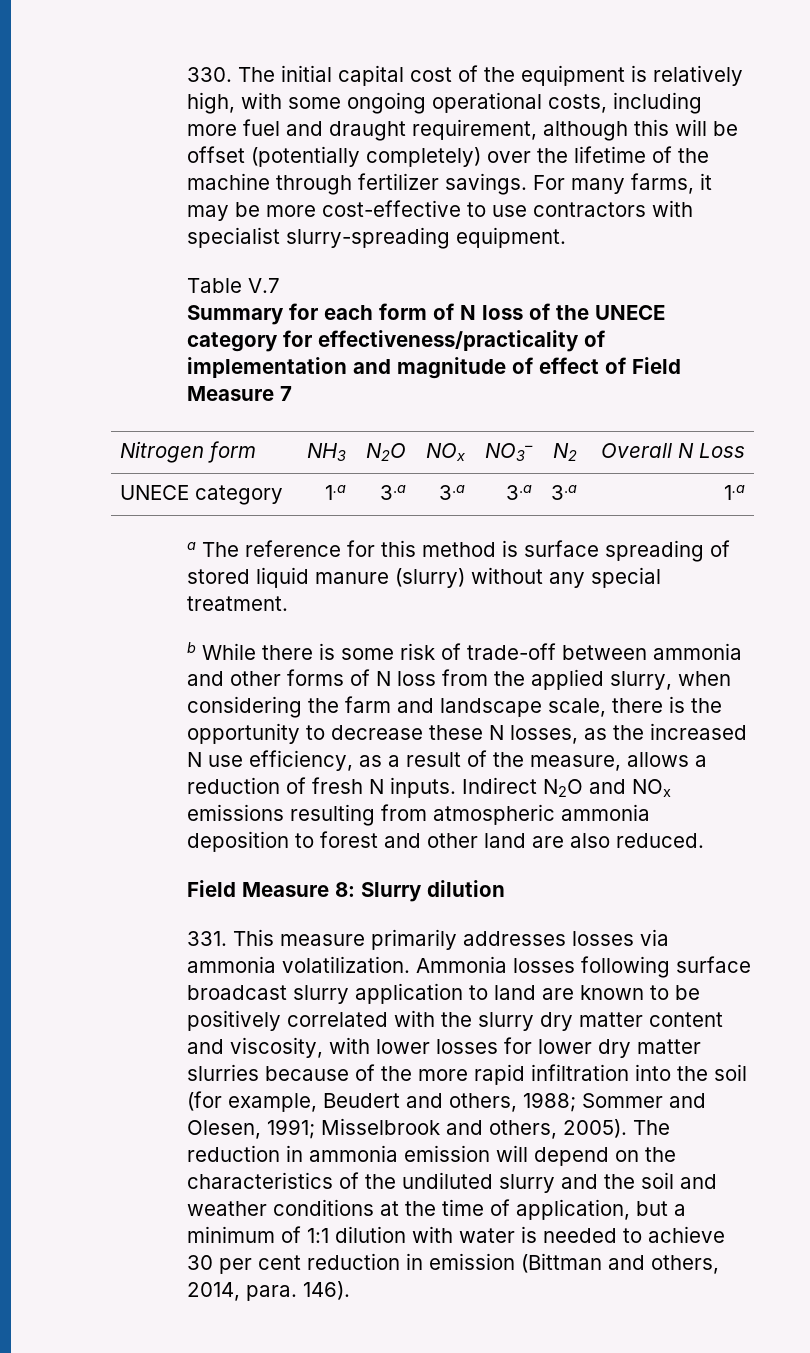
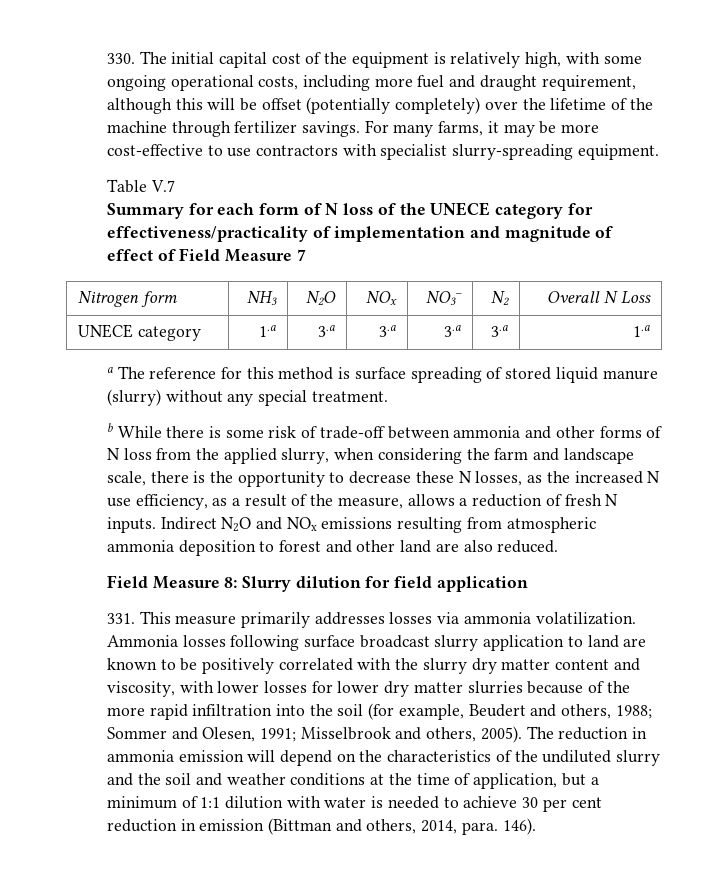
(505, 888) none -> [365,576,528,592] for field application

